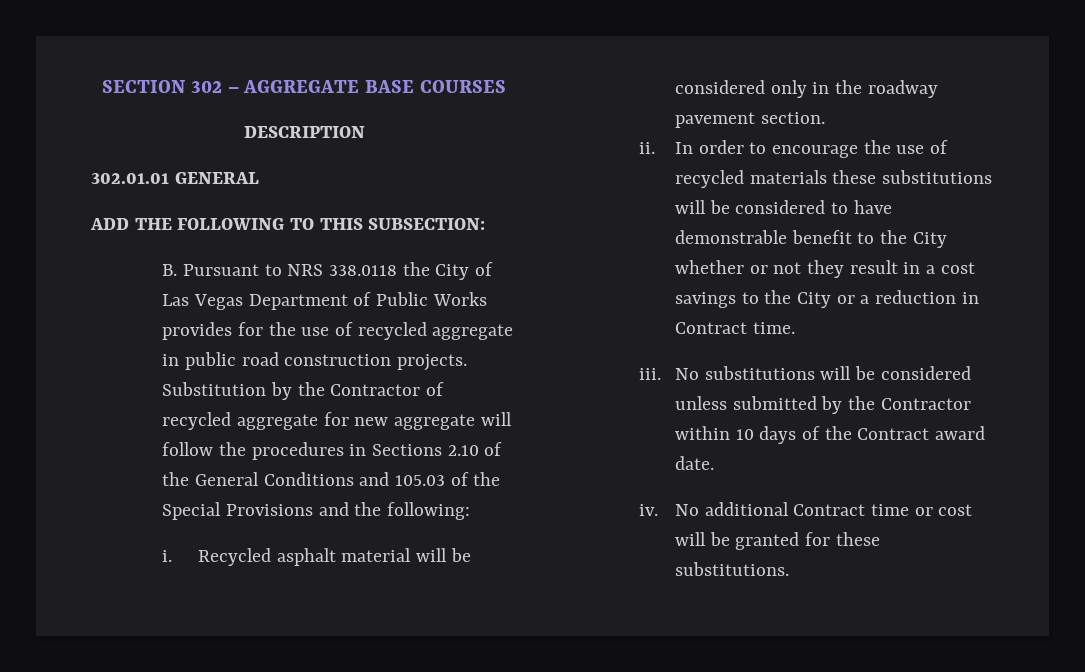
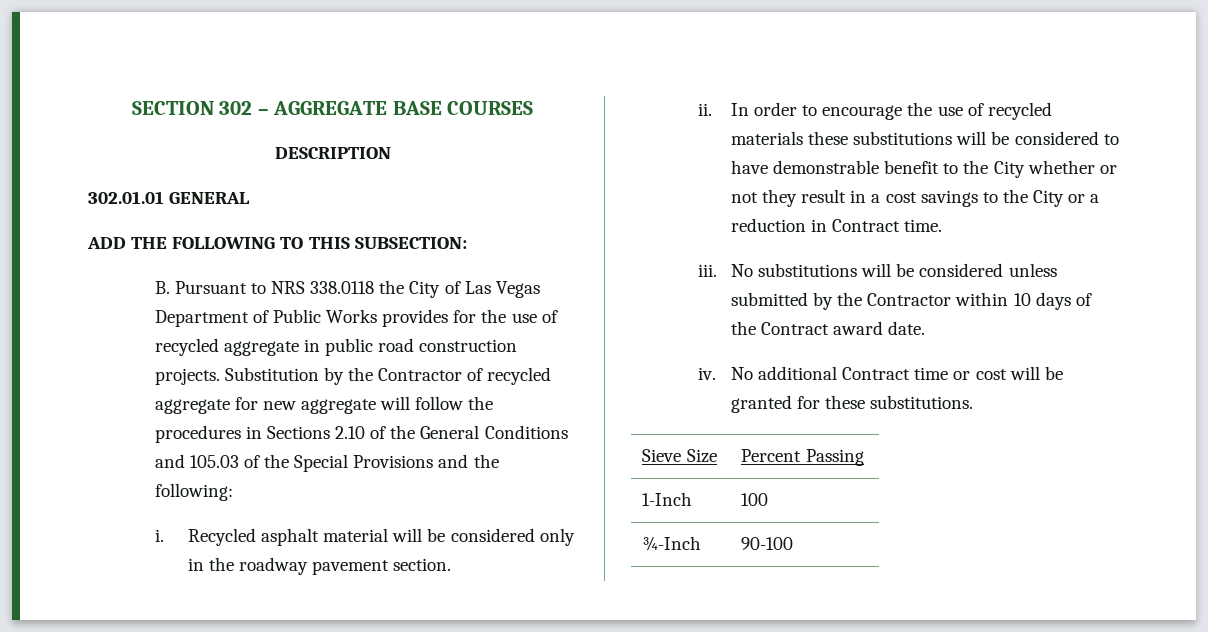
(790, 569) none -> [642,449,717,463] [741,449,864,466] [642,492,693,506] [741,493,769,506] [642,536,702,551] [741,537,794,550] // Sieve Size | Percent Passing // 1-Inch | 100 // ¾-Inch | 90-100

